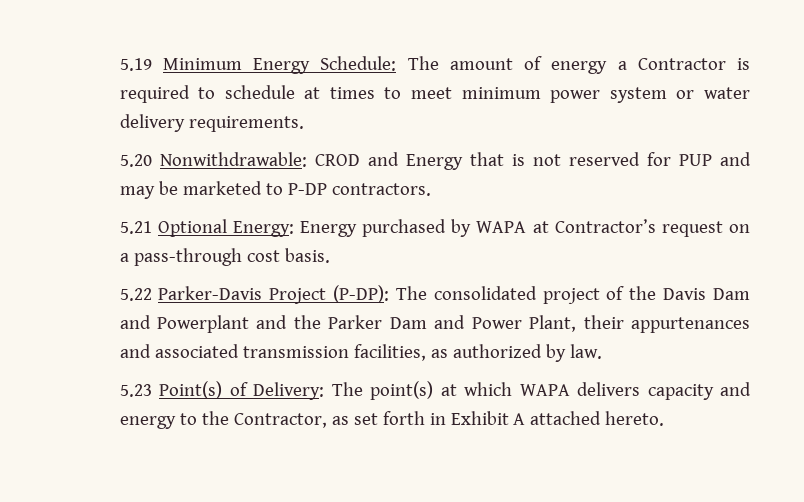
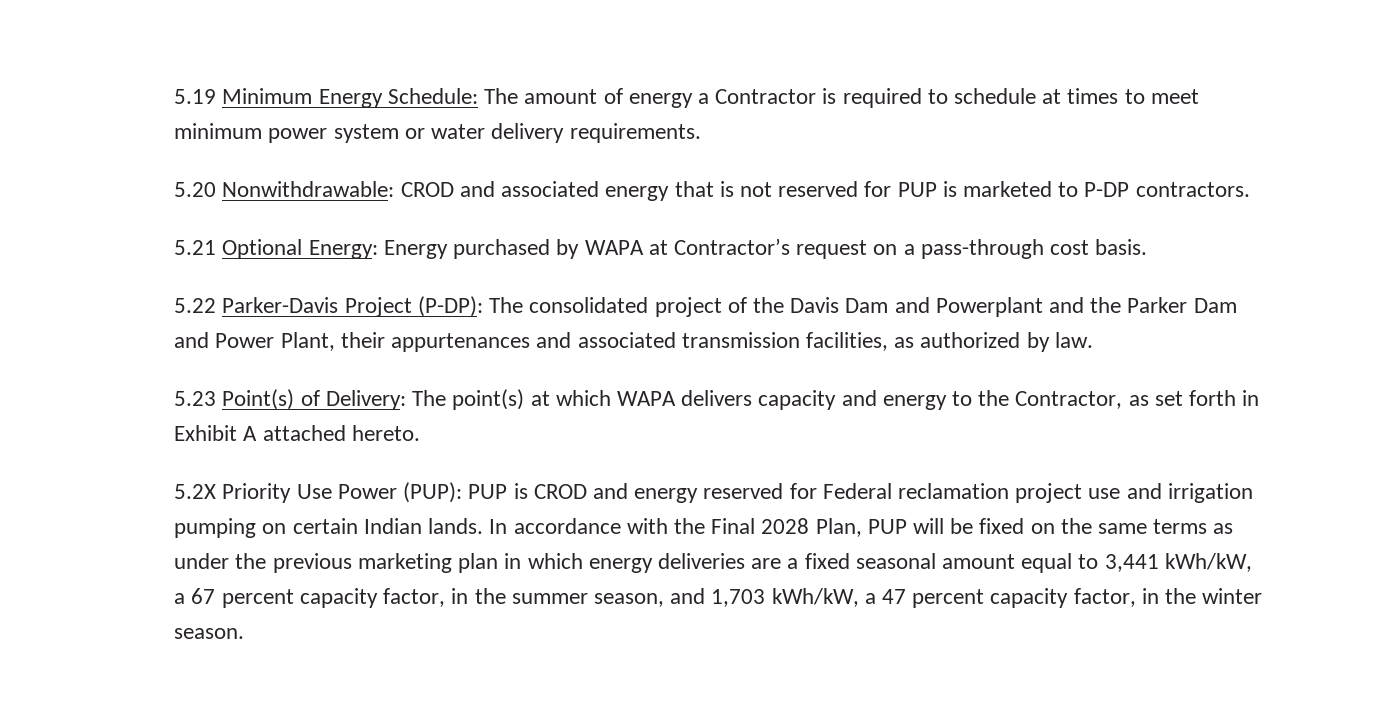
[405,154,463,170] Energy -> [501,181,670,201] associated energy
[720,152,752,166] [119,181,178,199] and may be -> [942,181,957,197] is
(665, 418) none -> [174,482,1253,503] [174,518,1234,538] [174,553,1252,573] [174,588,1263,608] [174,628,245,639] // 5.2X Priority Use Power (PUP): PUP is CROD and energy reserved for Federal reclamation project use and irrigation pumping on certain Indian lands. In accordance with the Final 2028 Plan, PUP will be fixed on the same terms as under the previous marketing plan in which energy deliveries are a fixed seasonal amount equal to 3,441 kWh/kW, a 67 percent capacity factor, in the summer season, and 1,703 kWh/kW, a 47 percent capacity factor, in the winter season.

